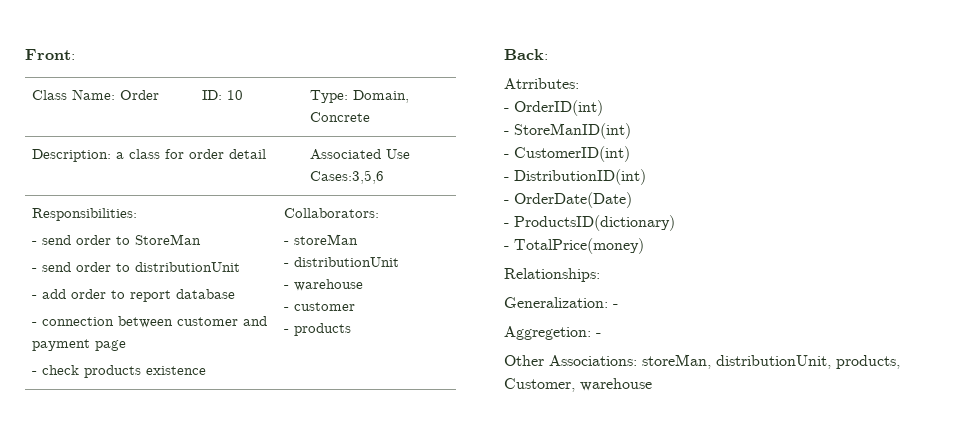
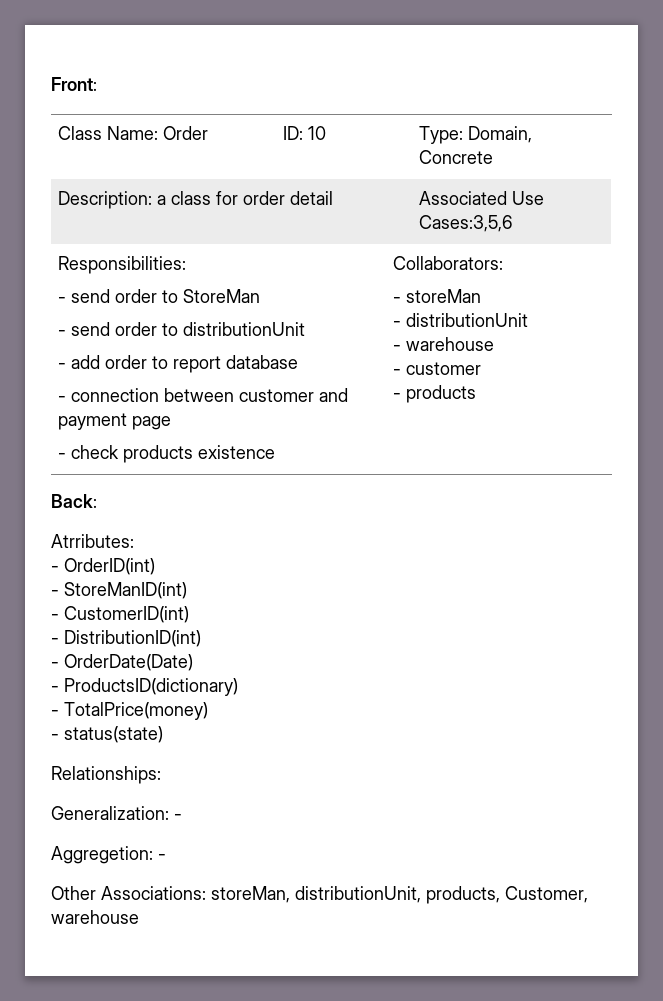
(644, 246) none -> [51,726,163,743] // - status(state)

